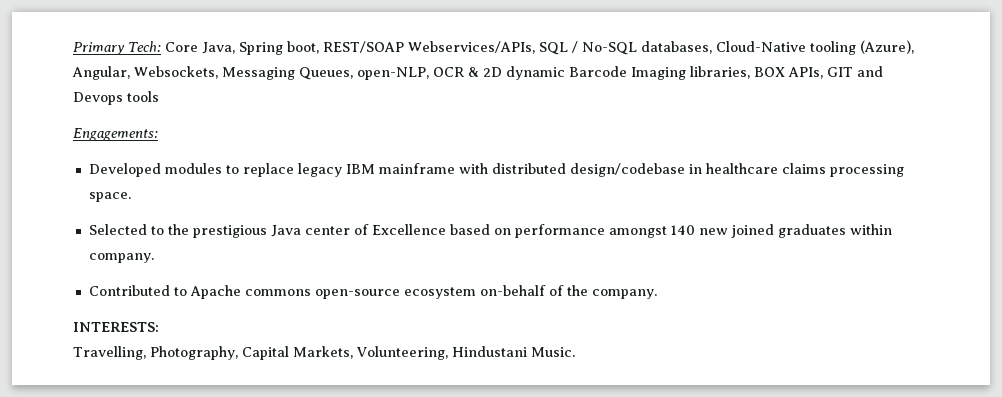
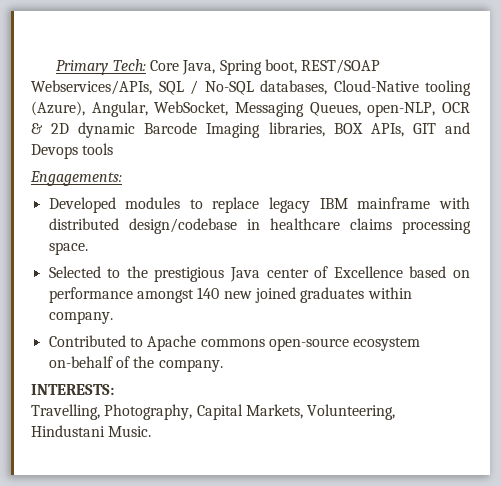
[134,66,218,79] Websockets, -> [154,101,229,116] WebSocket,

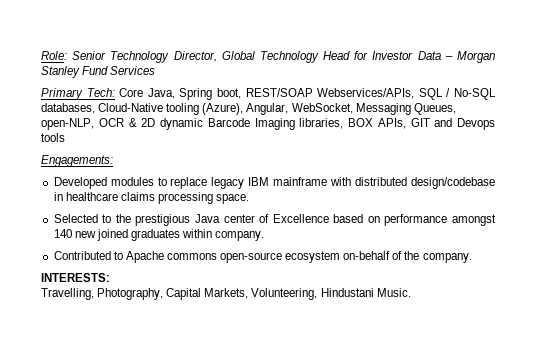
(56, 67) none -> [41,51,496,63] [41,66,156,78] Role: Senior Technology Director, Global Technology Head for Investor Data – Morgan Stanley Fund Services //

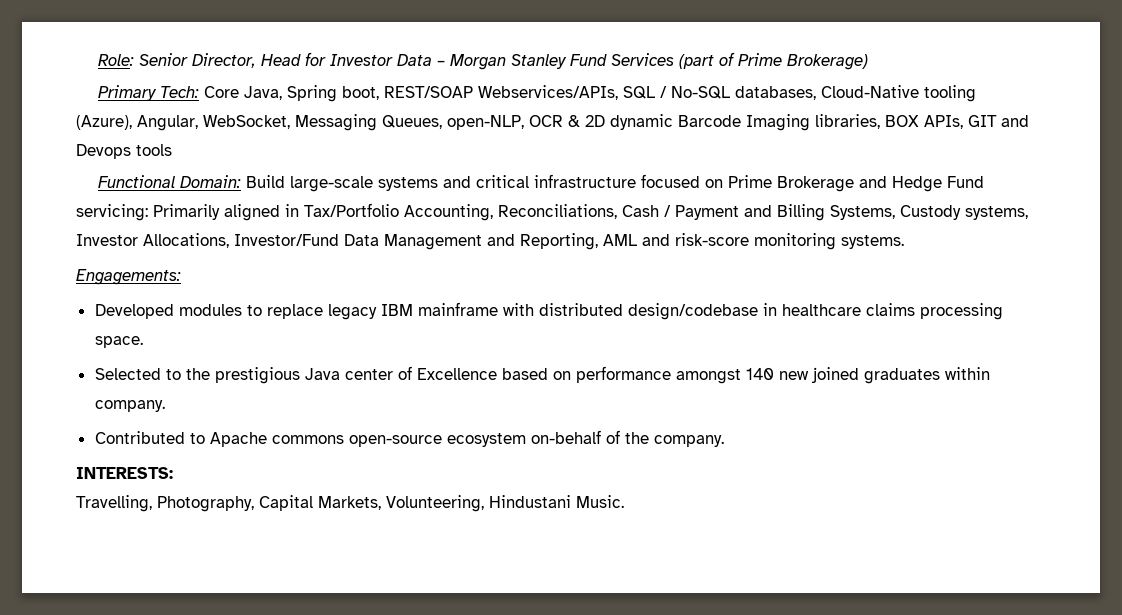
[110,51,319,63] Technology Director, Global Technology -> [192,53,257,68] Director,
(156, 70) none -> [679,52,869,70] (part of Prime Brokerage)
(65, 137) none -> [98,174,985,192] [76,203,1028,221] [76,233,904,250] // Functional Domain: Build large-scale systems and critical infrastructure focused on Prime Brokerage and Hedge Fund servicing: Primarily aligned in Tax/Portfolio Accounting, Reconciliations, Cash / Payment and Billing Systems, Custody systems, Investor Allocations, Investor/Fund Data Management and Reporting, AML and risk-score monitoring systems.

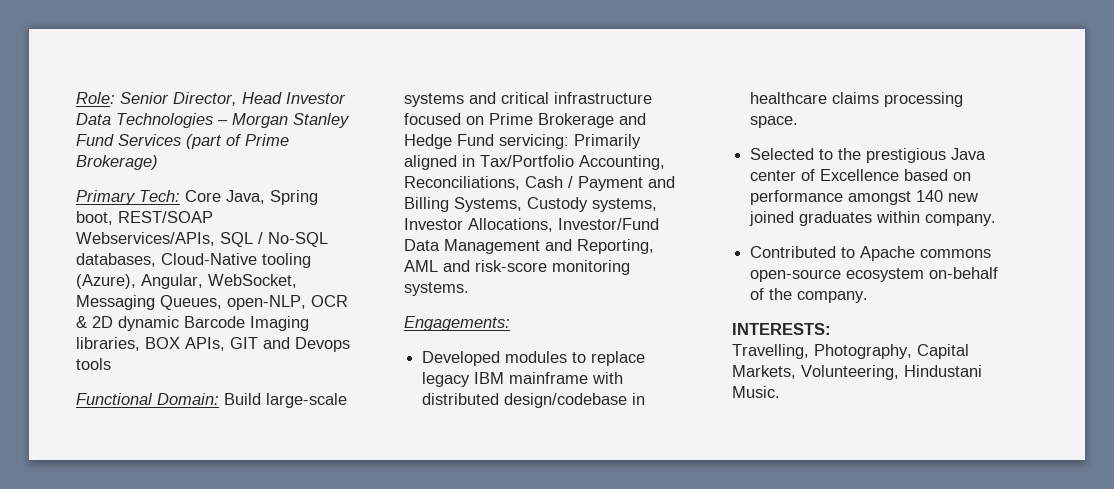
[305,52,327,66] for -> (282, 98) none
(433, 60) none -> [116,113,213,128] Technologies

